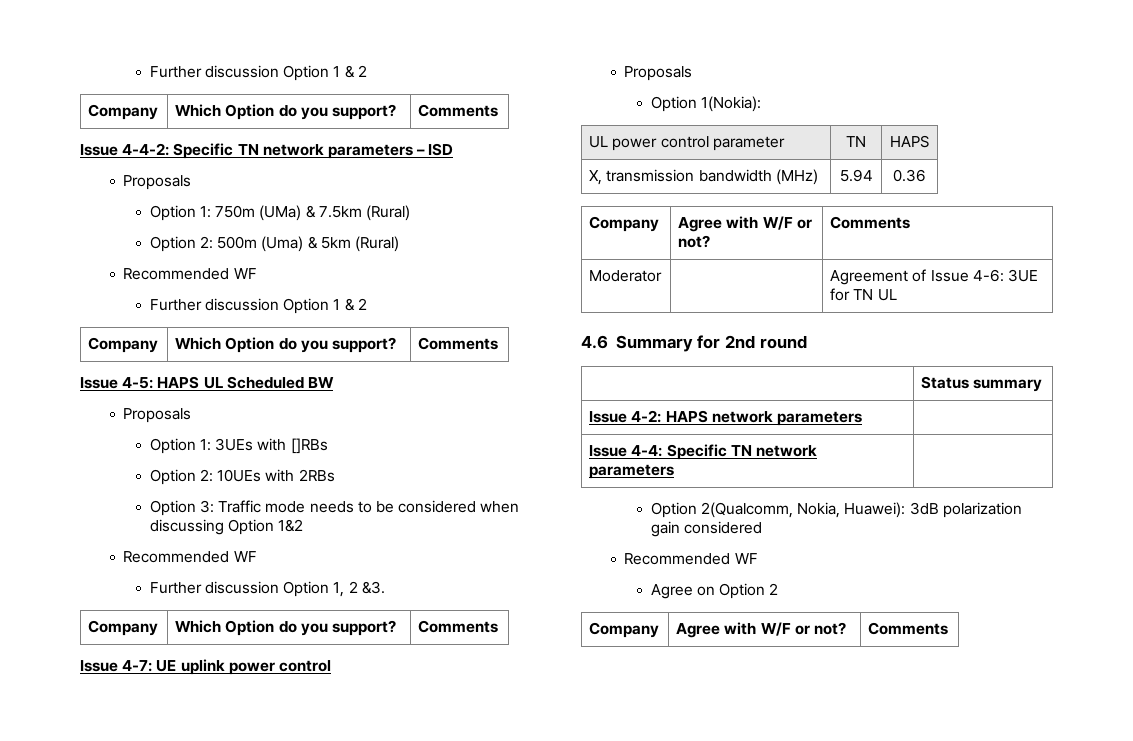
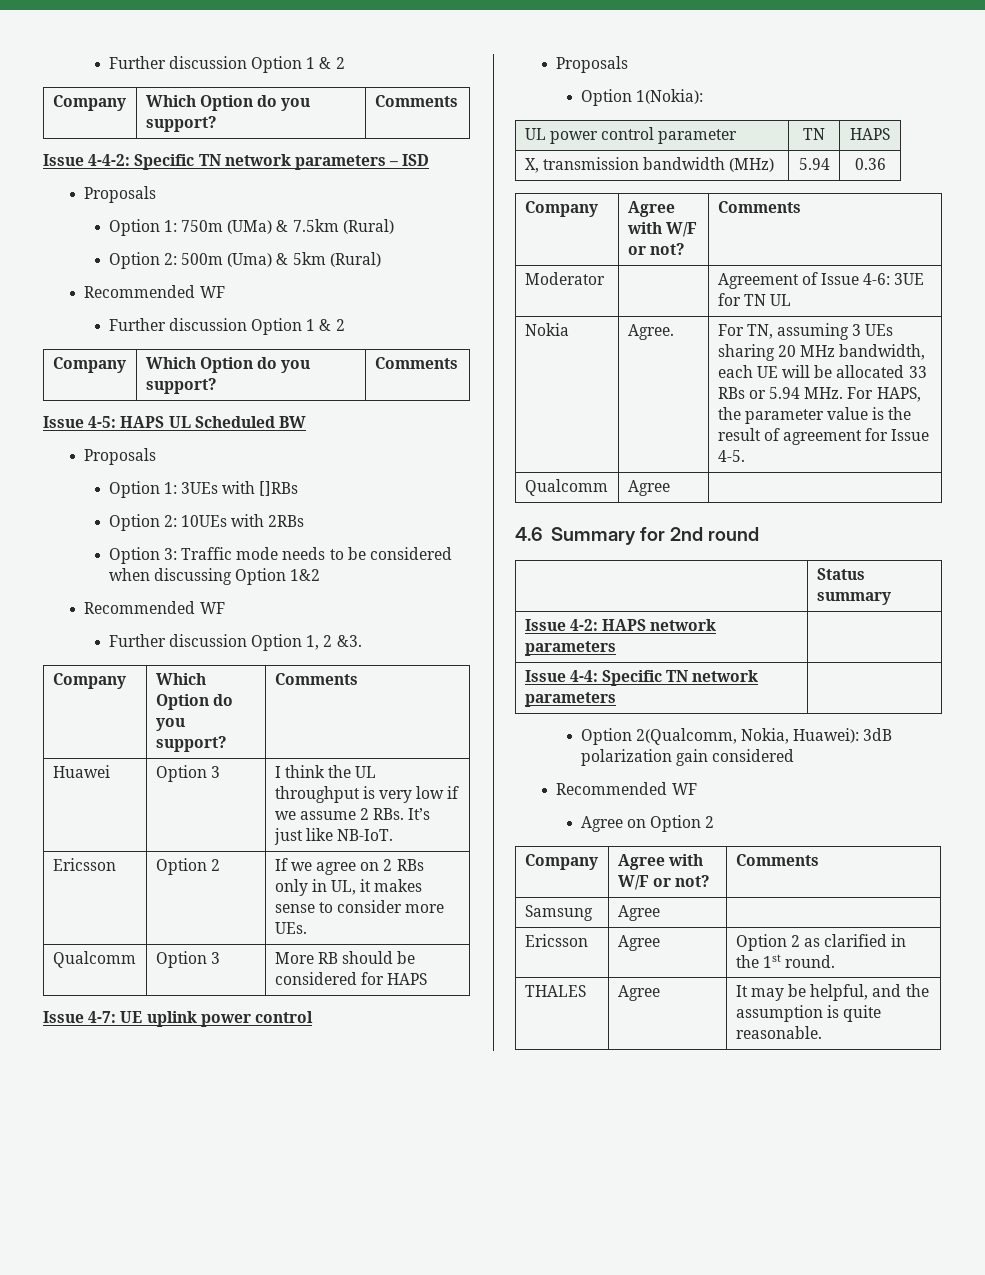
(499, 626) none -> [52,765,110,778] [155,765,220,782] [274,765,377,778] [274,786,460,803] [274,808,431,820] [273,828,394,845] [52,858,116,871] [155,858,220,875] [274,858,424,875] [274,879,423,896] [274,900,445,913] [274,922,307,934] [52,951,136,968] [155,951,220,968] [274,951,416,964] [274,972,428,985] // Huawei | Option 3 | I think the UL throughput is very low if we assume 2 RBs. It’s just like NB-IoT. // Ericsson | Option 2 | If we agree on 2 RBs only in UL, it makes sense to consider more UEs. // Qualcomm | Option 3 | More RB should be considered for HAPS
(897, 295) none -> [524,323,569,336] [627,324,674,340] [717,323,894,340] [717,344,926,361] [717,365,927,378] [717,387,921,402] [717,407,912,424] [717,428,930,445] [717,450,745,462] [524,479,608,496] [627,480,670,496] // Nokia | Agree. | For TN, assuming 3 UEs sharing 20 MHz bandwidth, each UE will be allocated 33 RBs or 5.94 MHz. For HAPS, the parameter value is the result of agreement for Issue 4-5. // Qualcomm | Agree |
(949, 628) none -> [524,905,593,921] [617,905,660,921] [524,934,588,947] [617,935,660,951] [735,934,907,951] [735,954,836,968] [524,985,586,997] [617,985,660,1001] [735,984,929,1001] [735,1005,882,1022] [735,1026,822,1039] // Samsung | Agree | // Ericsson | Agree | Option 2 as clarified in the 1st round. // THALES | Agree | It may be helpful, and the assumption is quite reasonable.

